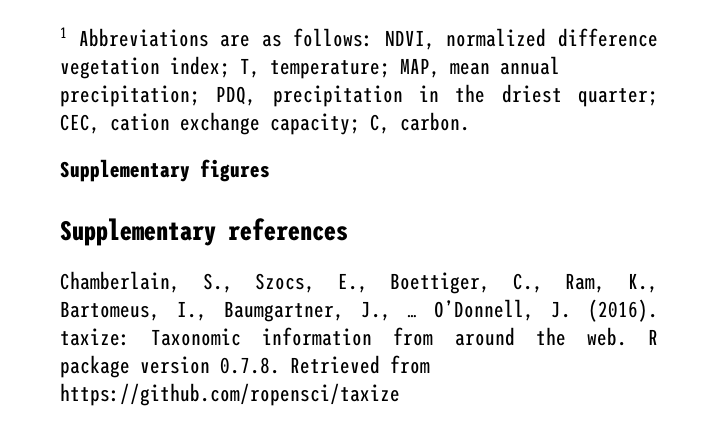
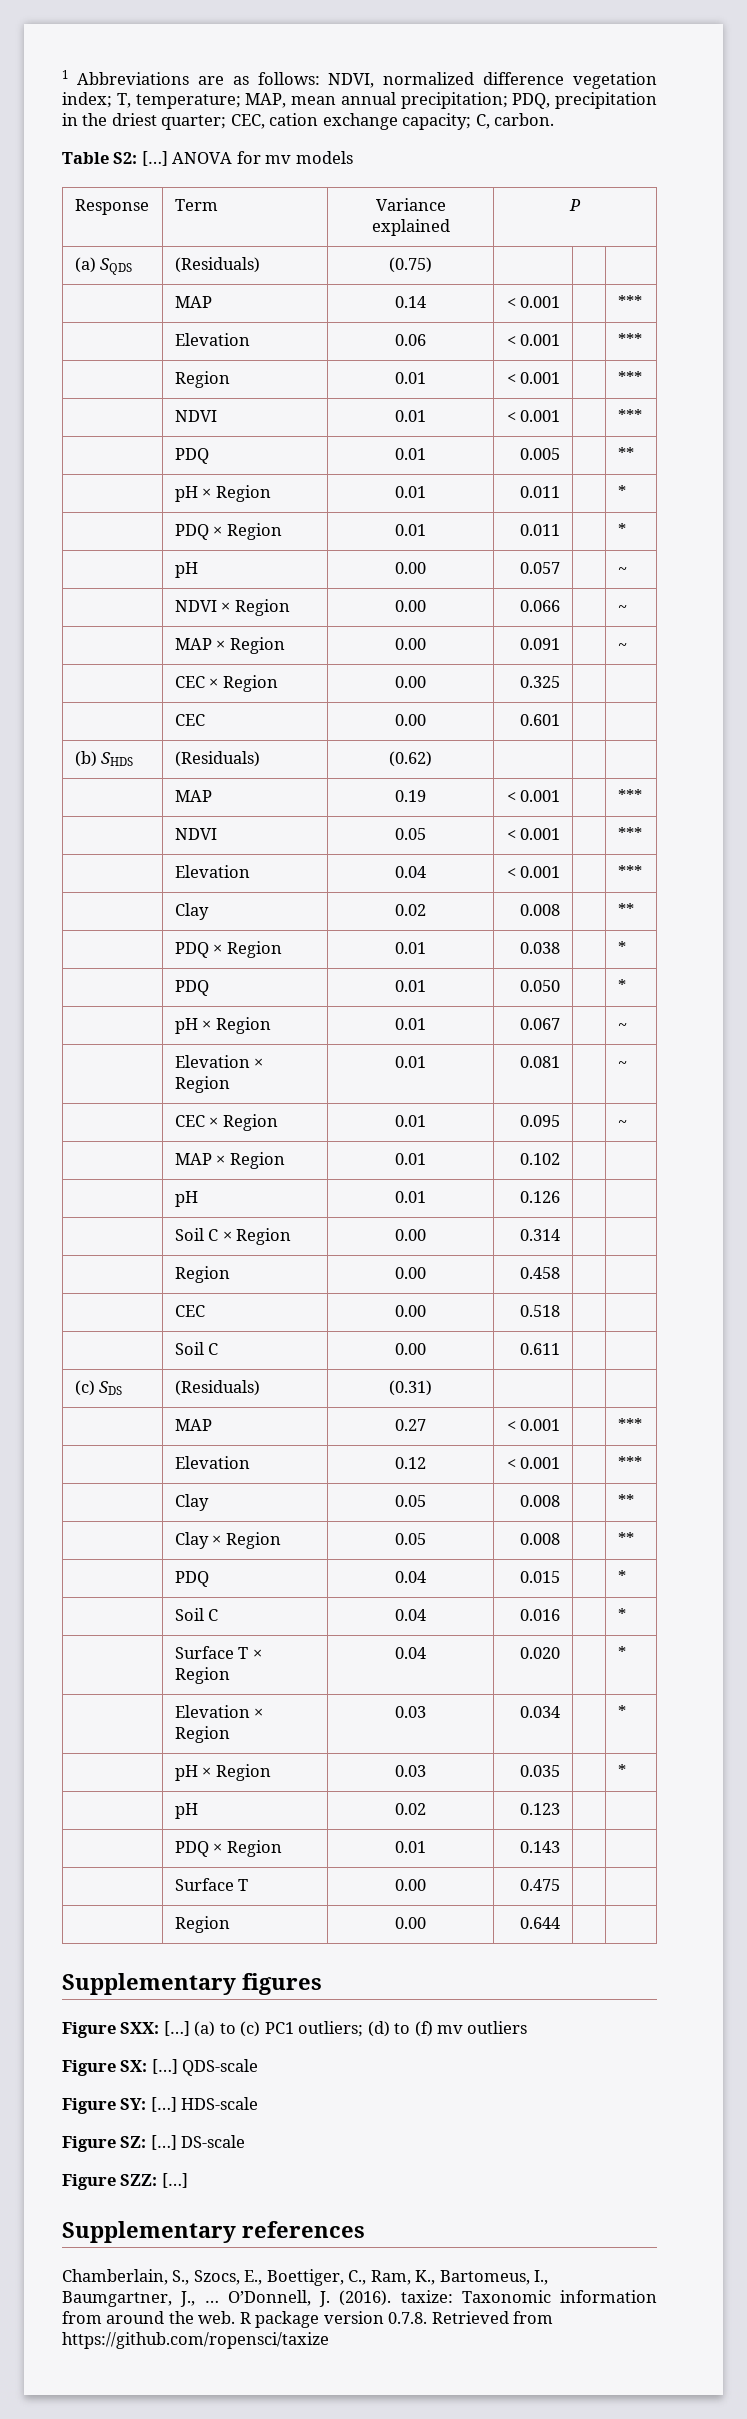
[60,159,270,182] Supplementary figures -> [62,151,353,166] [74,199,149,215] [174,199,218,211] [375,198,446,211] [371,219,450,236] [569,199,581,211] [74,257,133,275] [174,257,260,273] [389,257,432,273] [174,296,212,308] [395,296,426,308] [506,296,561,308] [617,295,642,308] [174,333,250,346] [395,334,426,346] [506,334,561,346] [617,333,642,346] [174,371,230,388] [395,372,426,384] [506,372,561,384] [617,371,642,384] [174,410,217,422] [395,410,426,422] [506,410,561,422] [617,409,642,422] [174,448,209,464] [395,448,426,460] [520,448,561,460] [617,447,634,460] [174,485,271,502] [395,486,426,498] [520,486,561,498] [617,485,626,498] [174,523,282,540] [395,524,426,536] [520,524,561,536] [617,523,626,536] [174,562,198,578] [395,562,426,574] [520,562,561,574] [617,567,627,574] [174,599,290,616] [395,600,426,612] [520,600,561,612] [617,605,627,612] [174,637,285,654] [395,638,426,650] [520,638,561,650] [617,643,627,650] [174,675,278,692] [395,676,426,688] [520,676,561,688] [174,714,205,726] [395,714,426,726] [520,714,561,726] [74,751,134,767] [174,751,260,767] [389,751,432,767] [174,790,212,802] [395,790,426,802] [506,790,561,802] [617,789,642,802] [174,828,217,840] [395,828,426,840] [506,828,561,840] [617,827,642,840] [174,865,250,878] [395,866,426,878] [506,866,561,878] [617,865,642,878] [174,903,209,920] [395,904,426,916] [520,904,561,916] [617,903,634,916] [174,941,282,958] [395,942,426,954] [520,942,561,954] [617,941,626,954] [174,980,209,996] [395,980,426,992] [520,980,561,992] [617,979,626,992] [174,1017,271,1034] [395,1018,426,1030] [520,1018,561,1030] [617,1023,627,1030] [174,1055,264,1068] [174,1076,230,1093] [395,1056,426,1068] [520,1056,561,1068] [617,1061,627,1068] [174,1114,278,1131] [395,1115,426,1127] [520,1115,561,1127] [617,1120,627,1127] [174,1152,285,1169] [395,1153,426,1165] [520,1153,561,1165] [174,1191,198,1207] [395,1191,426,1203] [520,1191,561,1203] [174,1228,292,1245] [395,1229,426,1241] [520,1229,561,1241] [174,1266,230,1283] [395,1267,426,1279] [520,1267,561,1279] [174,1305,205,1317] [395,1305,426,1317] [520,1305,561,1317] [174,1342,219,1355] [395,1343,426,1355] [520,1343,561,1355] [74,1380,123,1396] [174,1380,260,1396] [389,1380,432,1396] [174,1419,212,1431] [395,1419,426,1431] [506,1419,561,1431] [617,1418,642,1431] [174,1456,250,1469] [395,1457,426,1469] [506,1457,561,1469] [617,1456,642,1469] [174,1494,209,1511] [395,1495,426,1507] [520,1495,561,1507] [617,1494,634,1507] [174,1532,281,1549] [395,1533,426,1545] [520,1533,561,1545] [617,1532,634,1545] [174,1571,209,1587] [395,1571,426,1583] [520,1571,561,1583] [617,1570,626,1583] [174,1608,219,1621] [395,1609,426,1621] [520,1609,561,1621] [617,1608,626,1621] [174,1646,262,1659] [174,1667,230,1684] [395,1647,426,1659] [520,1647,561,1659] [617,1646,626,1659] [174,1705,264,1718] [174,1726,230,1743] [395,1706,426,1718] [520,1706,561,1718] [617,1705,626,1718] [174,1764,271,1781] [395,1765,426,1777] [520,1765,561,1777] [617,1764,626,1777] [174,1803,198,1819] [395,1803,426,1815] [520,1803,561,1815] [174,1840,282,1857] [395,1841,426,1853] [520,1841,561,1853] [174,1878,249,1891] [395,1879,426,1891] [520,1879,561,1891] [174,1916,230,1933] [395,1917,426,1929] [520,1917,561,1929] [62,1973,322,1995] [62,2021,528,2038] [62,2059,259,2076] [62,2097,259,2114] [62,2135,246,2152] [62,2173,188,2190] Table S2: […] ANOVA for mv models // Response | Term | Variance explained | P // (a) SQDS | (Residuals) | (0.75) | | | // | MAP | 0.14 | < 0.001 | | *** // | Elevation | 0.06 | < 0.001 | | *** // | Region | 0.01 | < 0.001 | | *** // | NDVI | 0.01 | < 0.001 | | *** // | PDQ | 0.01 | 0.005 | | ** // | pH × Region | 0.01 | 0.011 | | * // | PDQ × Region | 0.01 | 0.011 | | * // | pH | 0.00 | 0.057 | | ~ // | NDVI × Region | 0.00 | 0.066 | | ~ // | MAP × Region | 0.00 | 0.091 | | ~ // | CEC × Region | 0.00 | 0.325 | | // | CEC | 0.00 | 0.601 | | // (b) SHDS | (Residuals) | (0.62) | | | // | MAP | 0.19 | < 0.001 | | *** // | NDVI | 0.05 | < 0.001 | | *** // | Elevation | 0.04 | < 0.001 | | *** // | Clay | 0.02 | 0.008 | | ** // | PDQ × Region | 0.01 | 0.038 | | * // | PDQ | 0.01 | 0.050 | | * // | pH × Region | 0.01 | 0.067 | | ~ // | Elevation × Region | 0.01 | 0.081 | | ~ // | CEC × Region | 0.01 | 0.095 | | ~ // | MAP × Region | 0.01 | 0.102 | | // | pH | 0.01 | 0.126 | | // | Soil C × Region | 0.00 | 0.314 | | // | Region | 0.00 | 0.458 | | // | CEC | 0.00 | 0.518 | | // | Soil C | 0.00 | 0.611 | | // (c) SDS | (Residuals) | (0.31) | | | // | MAP | 0.27 | < 0.001 | | *** // | Elevation | 0.12 | < 0.001 | | *** // | Clay | 0.05 | 0.008 | | ** // | Clay × Region | 0.05 | 0.008 | | ** // | PDQ | 0.04 | 0.015 | | * // | Soil C | 0.04 | 0.016 | | * // | Surface T × Region | 0.04 | 0.020 | | * // | Elevation × Region | 0.03 | 0.034 | | * // | pH × Region | 0.03 | 0.035 | | * // | pH | 0.02 | 0.123 | | // | PDQ × Region | 0.01 | 0.143 | | // | Surface T | 0.00 | 0.475 | | // | Region | 0.00 | 0.644 | | // Supplementary figures // Figure SXX: […] (a) to (c) PC1 outliers; (d) to (f) mv outliers // Figure SX: […] QDS-scale // Figure SY: […] HDS-scale // Figure SZ: […] DS-scale // Figure SZZ: […]

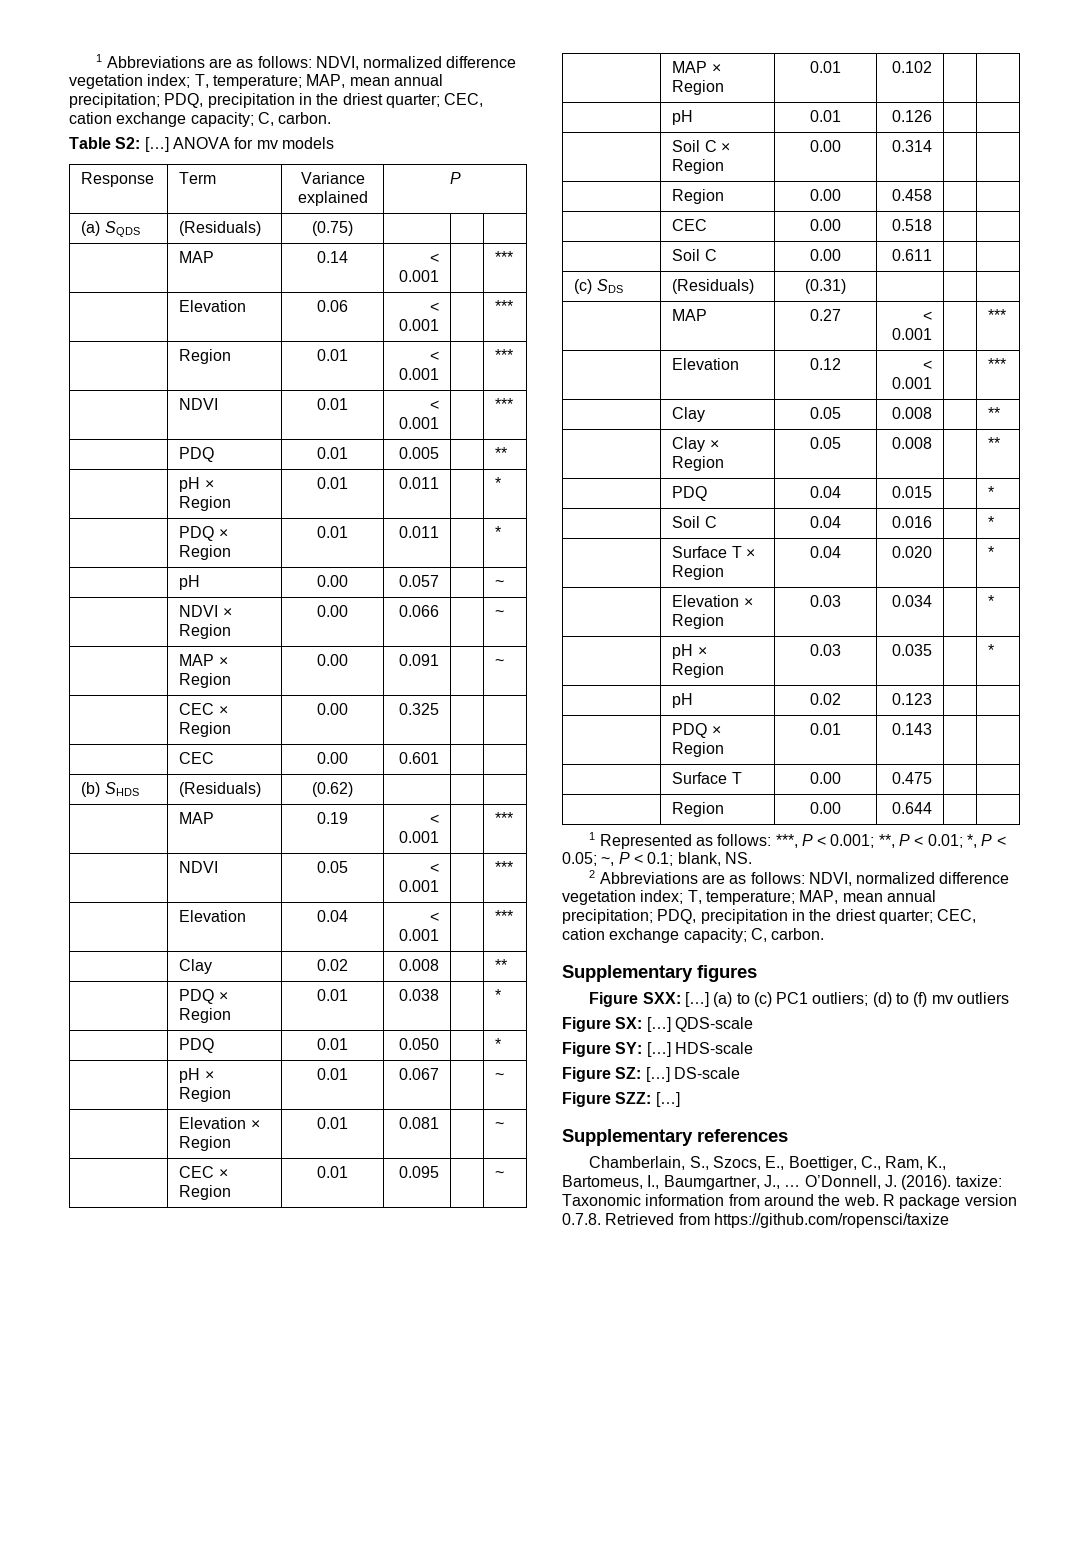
(561, 1923) none -> [589,832,1006,849] [562,852,752,866] [589,870,1010,886] [562,890,936,905] [562,909,977,924] [562,928,825,943] // 1 Represented as follows: ***, P < 0.001; **, P < 0.01; *, P < 0.05; ~, P < 0.1; blank, NS. // 2 Abbreviations are as follows: NDVI, normalized difference vegetation index; T, temperature; MAP, mean annual precipitation; PDQ, precipitation in the driest quarter; CEC, cation exchange capacity; C, carbon.

